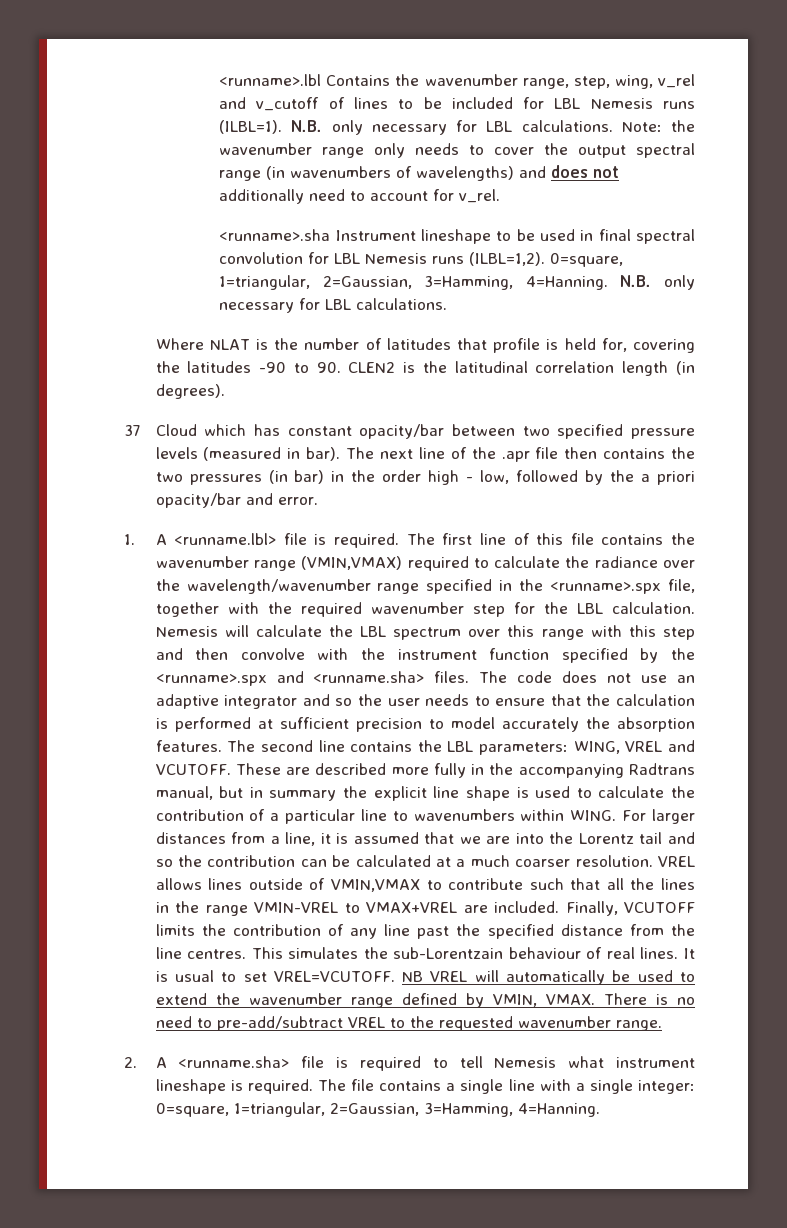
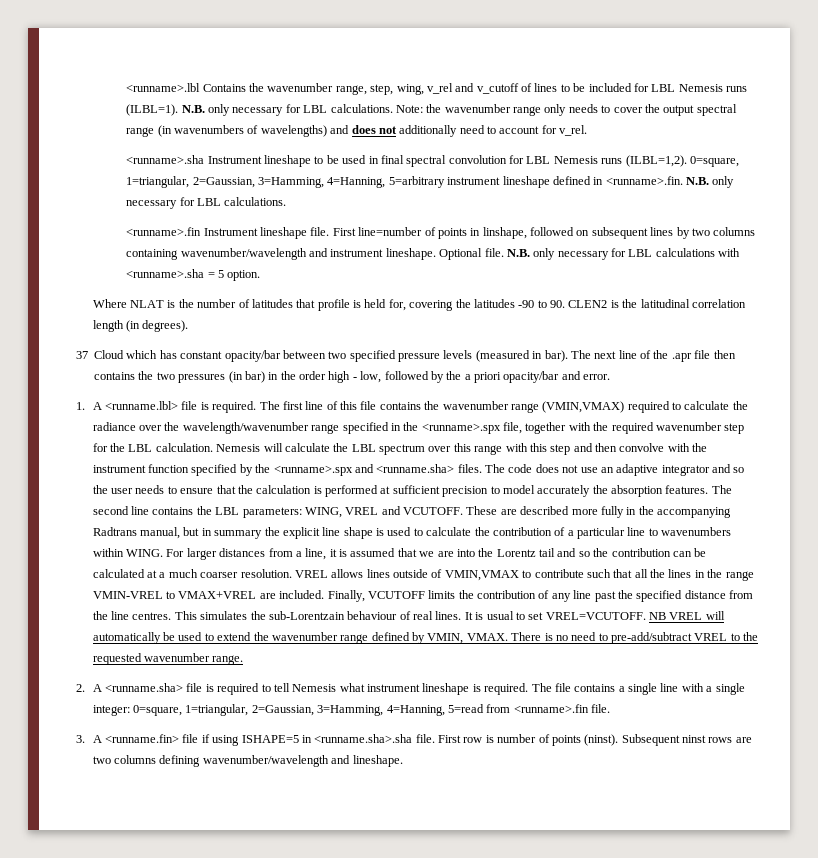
[525,275,695,290] [219,298,448,313] 4=Hanning. N.B. only necessary for LBL calculations. -> [327,176,735,188] [126,197,287,209] [126,227,756,239] [126,248,741,260] [126,269,261,281] 4=Hanning, 5=arbitrary instrument lineshape defined in <runname>.fin. N.B. only necessary for LBL calculations. // <runname>.fin Instrument lineshape file. First line=number of points in linshape, followed on subsequent lines by two columns containing wavenumber/wavelength and instrument lineshape. Optional file. N.B. only necessary for LBL calculations with <runname>.sha = 5 option.
[517,1103,600,1117] 4=Hanning. -> [386,704,611,716] [75,734,752,746] [92,755,403,767] 4=Hanning, 5=read from <runname>.fin file. // 3. A <runname.fin> file if using ISHAPE=5 in <runname.sha>.sha file. First row is number of points (ninst). Subsequent ninst rows are two columns defining wavenumber/wavelength and lineshape.

